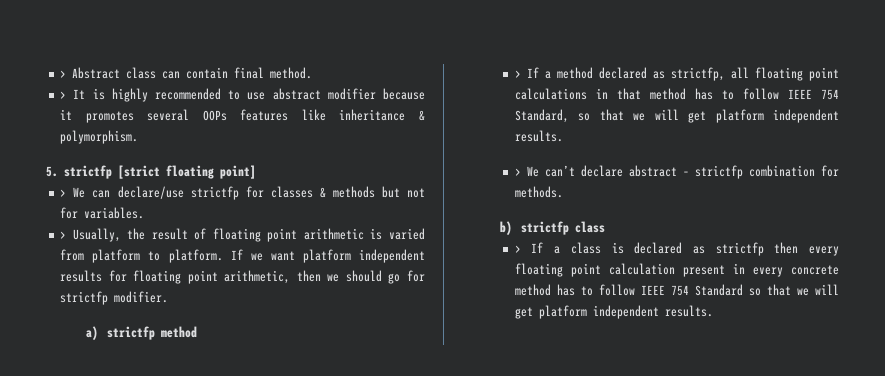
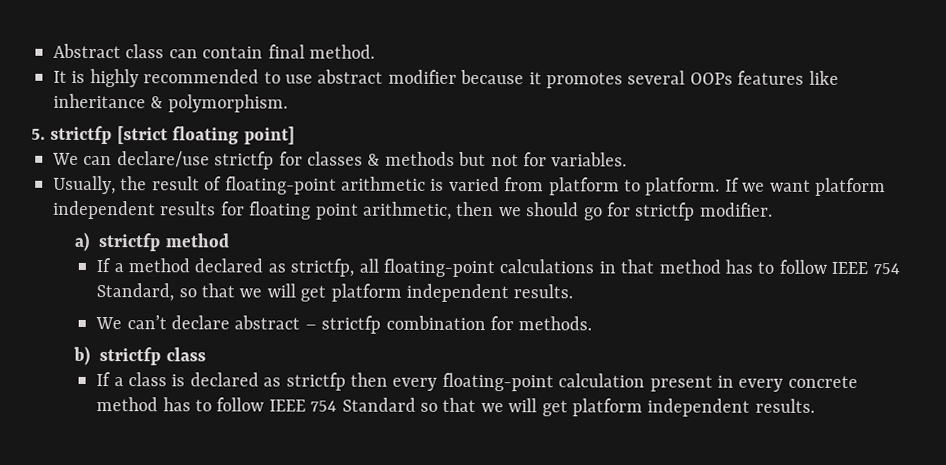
[60,70,67,78] > -> (53, 51) none
[60,91,67,99] > -> (375, 51) none
[60,189,67,197] > -> (295, 135) none
[60,231,67,239] > -> (628, 159) none
[212,228,298,242] floating point -> [224,176,337,195] floating-point
[514,70,521,78] > -> (229, 240) none
[754,67,839,81] floating point -> [383,258,496,278] floating-point
[514,168,521,176] > -> (574, 291) none
[514,245,521,253] > -> (206, 354) none
[514,263,601,277] floating point -> [441,372,554,392] floating-point

